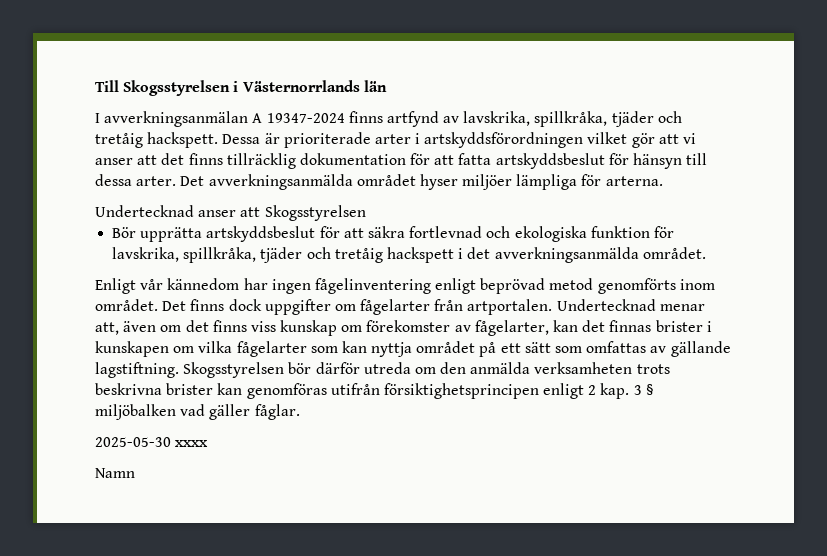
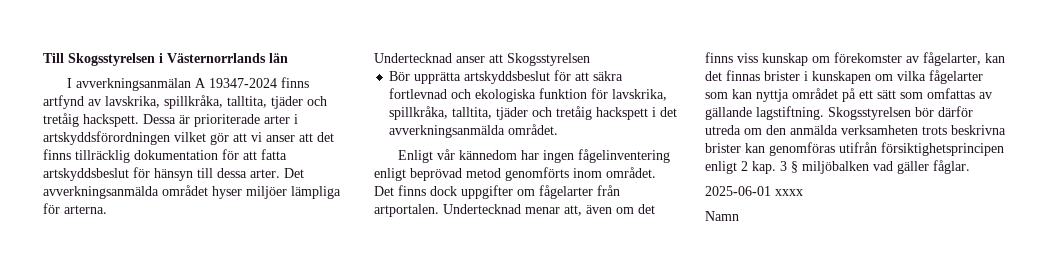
(608, 119) none -> [227,96,267,108] talltita,
(257, 255) none -> [452,107,493,119] talltita,
[95,437,171,447] 2025-05-30 -> [705,186,771,196] 2025-06-01

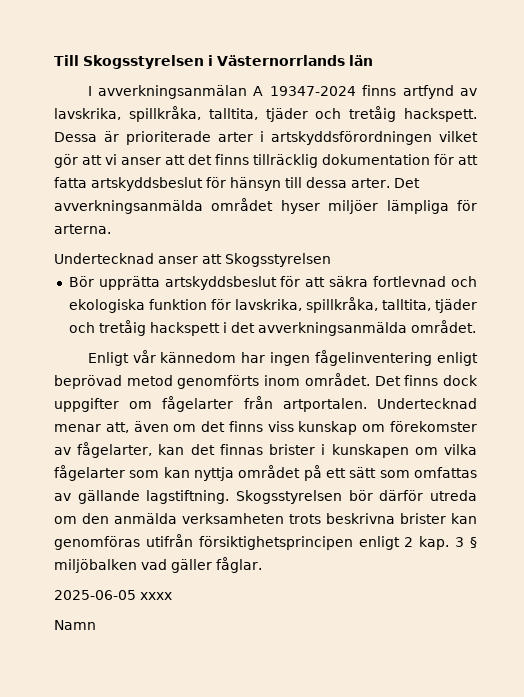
[705,186,771,196] 2025-06-01 -> [54,590,136,600] 2025-06-05

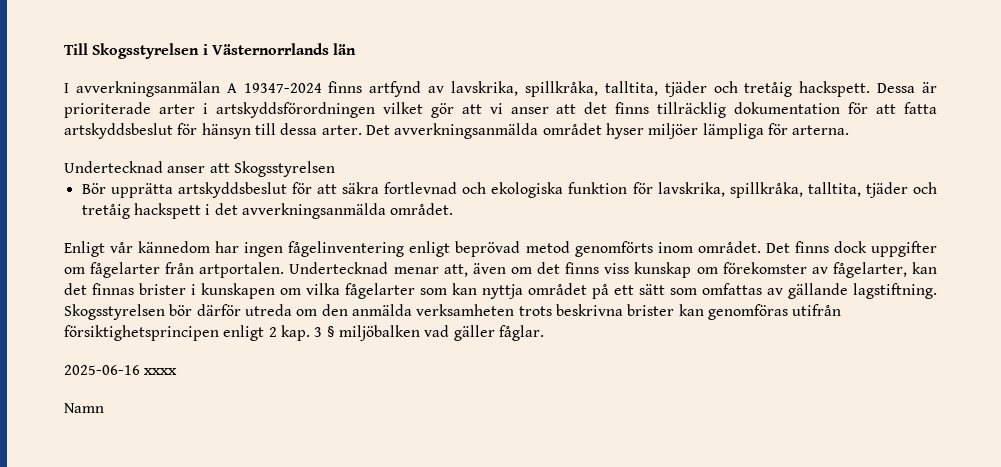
[54,590,136,600] 2025-06-05 -> [64,365,140,375] 2025-06-16

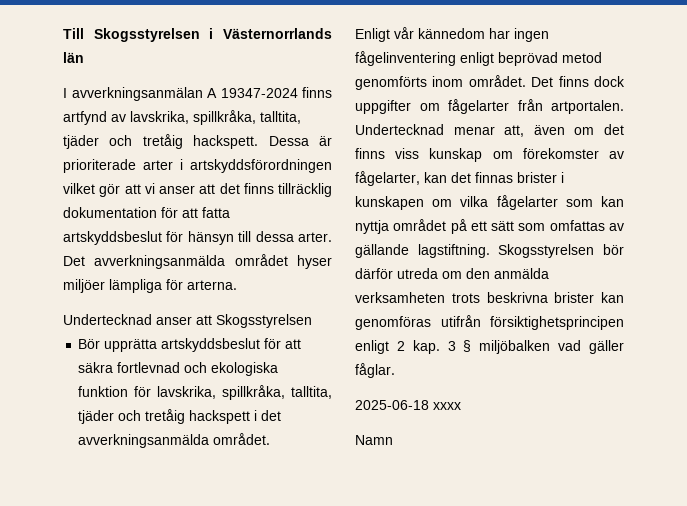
[64,365,140,375] 2025-06-16 -> [355,400,429,410] 2025-06-18

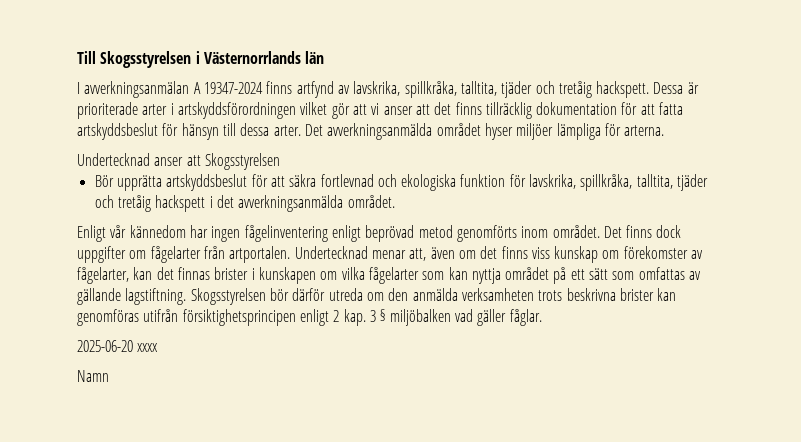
[355,400,429,410] 2025-06-18 -> [77,340,133,352] 2025-06-20

